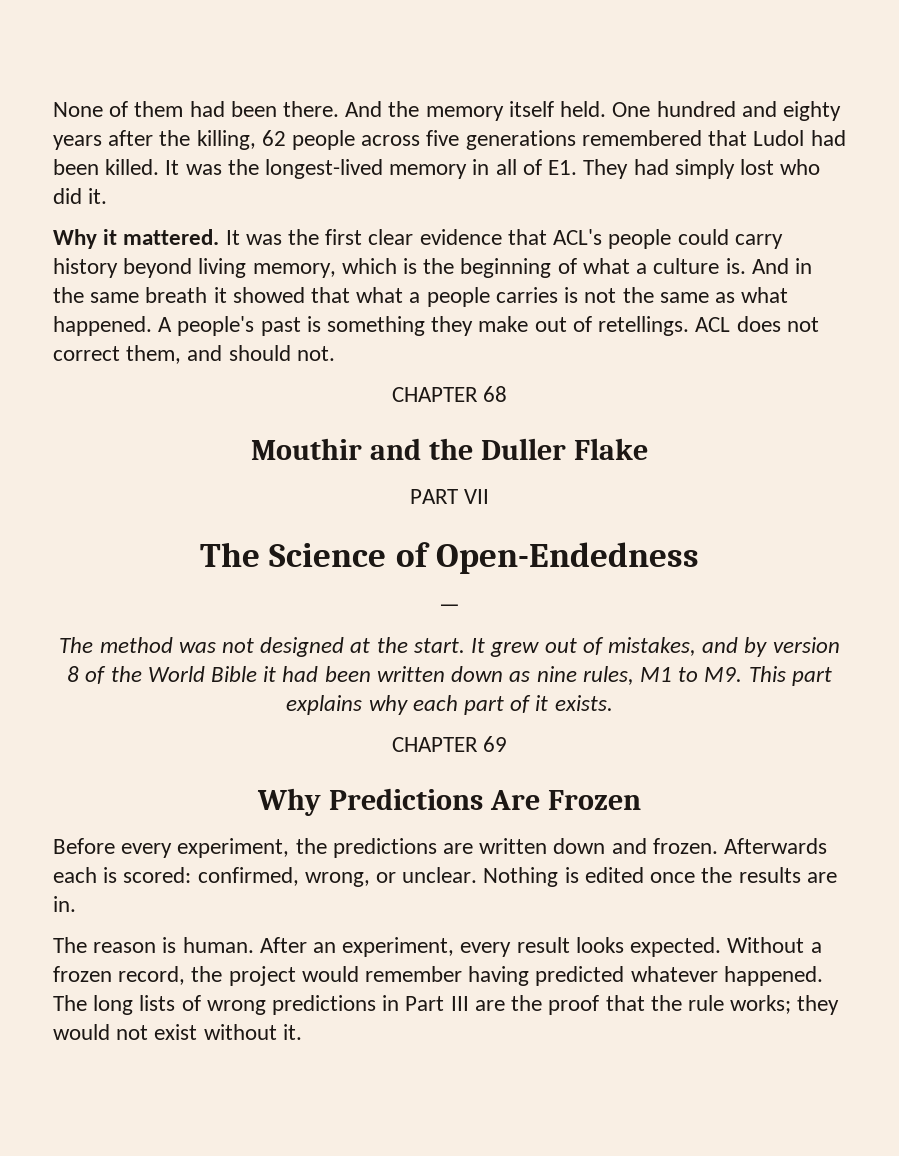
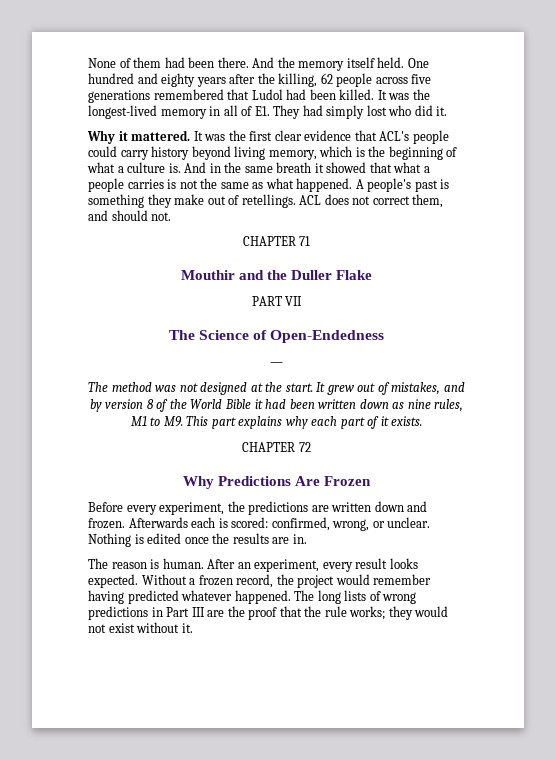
[483,386,508,402] 68 -> [299,236,311,246] 71
[483,736,508,752] 69 -> [298,442,311,452] 72

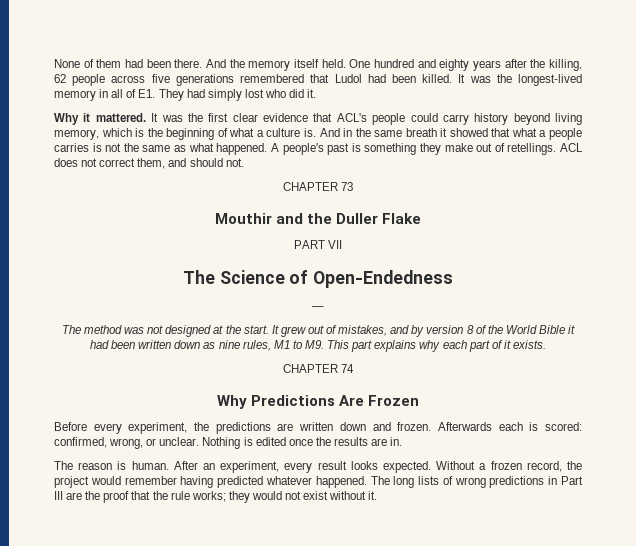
[299,236,311,246] 71 -> [341,182,354,191] 73
[298,442,311,452] 72 -> [341,364,355,373] 74

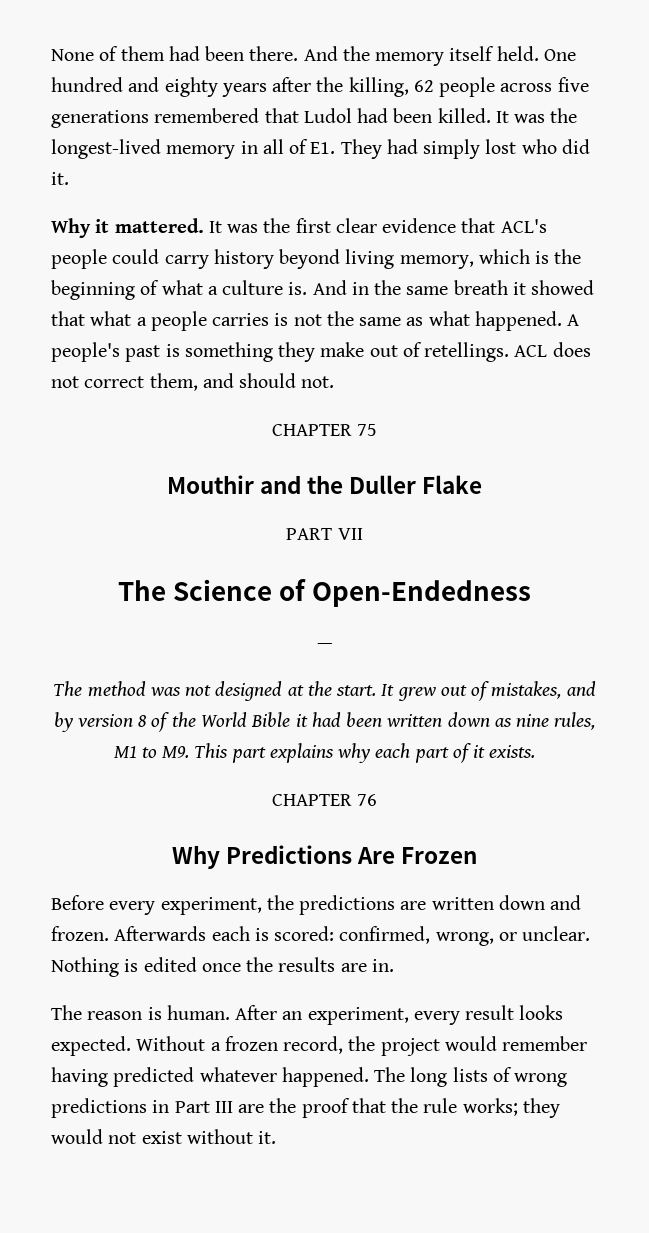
[341,182,354,191] 73 -> [357,424,378,436] 75
[341,364,355,373] 74 -> [357,794,378,806] 76

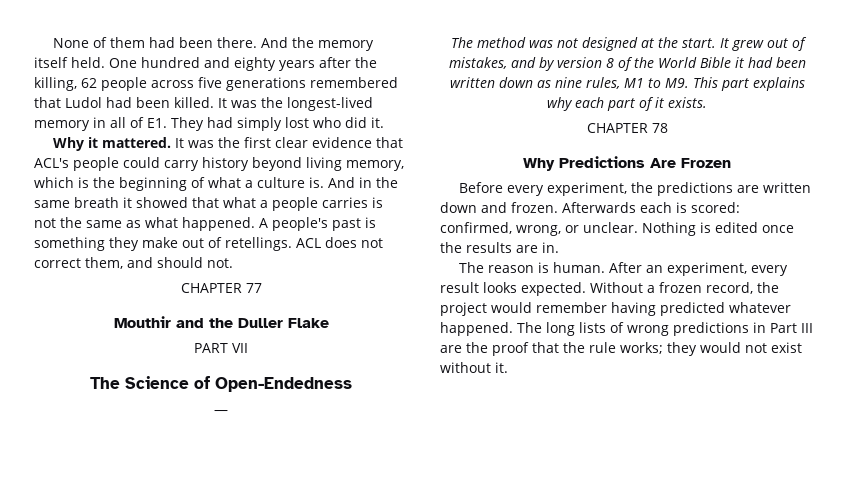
[357,424,378,436] 75 -> [245,283,262,293] 77
[357,794,378,806] 76 -> [651,123,668,133] 78

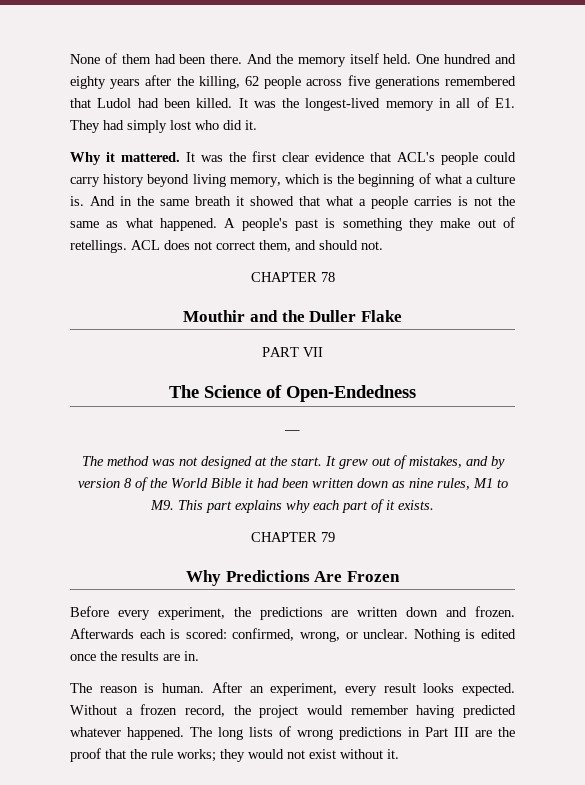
[245,283,262,293] 77 -> [320,272,335,282] 78
[651,123,668,133] 78 -> [320,532,335,542] 79

